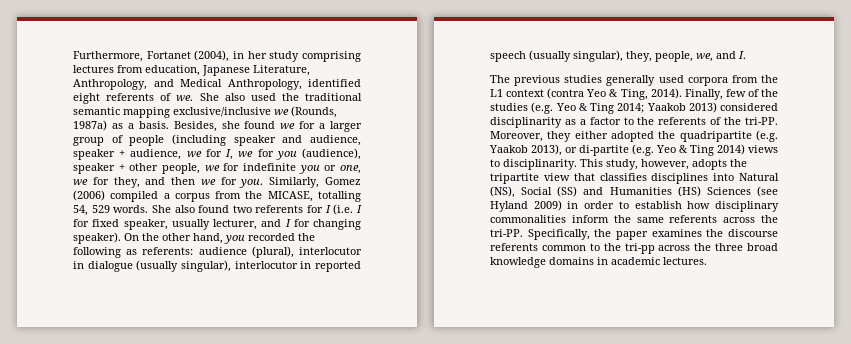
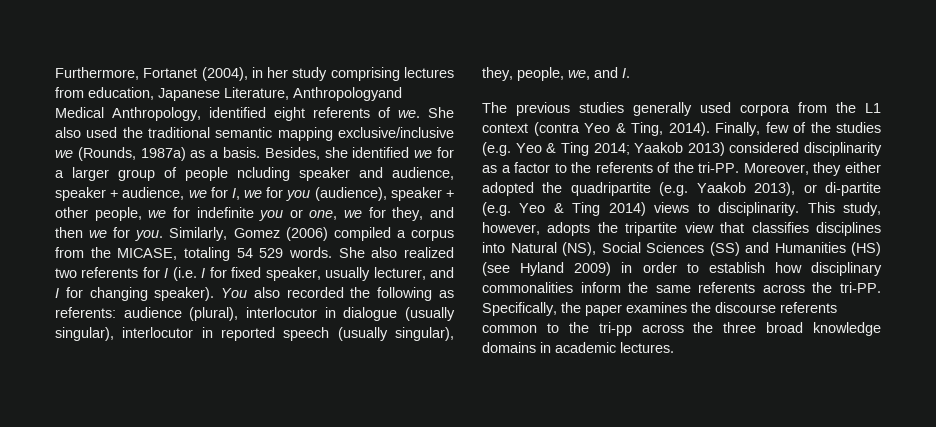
[73,79,174,90] Anthropology, and -> [293,87,402,101] Anthropologyand
[244,121,276,129] found -> [352,147,410,158] identified
[172,134,226,146] (including -> [237,167,290,181] ncluding
[318,191,361,202] [73,205,88,216] totalling 54, -> [184,247,253,261] totaling 54
[198,205,230,213] found -> [404,247,455,258] realized
[124,233,245,244] On the other hand, you -> [221,287,280,298] You also
(553, 191) none -> [646,242,704,253] Sciences
[706,187,751,195] Sciences -> (881, 249) none

